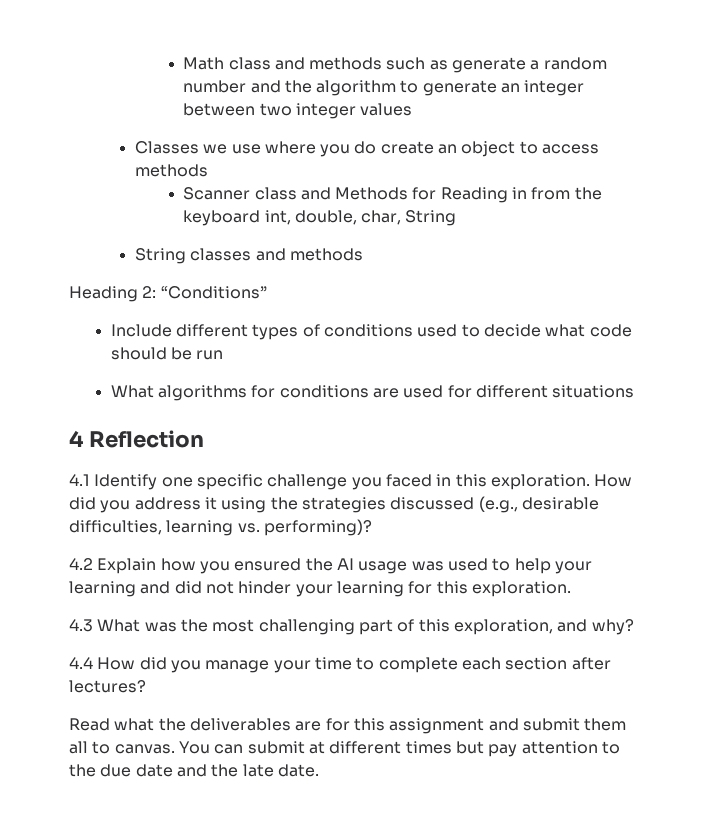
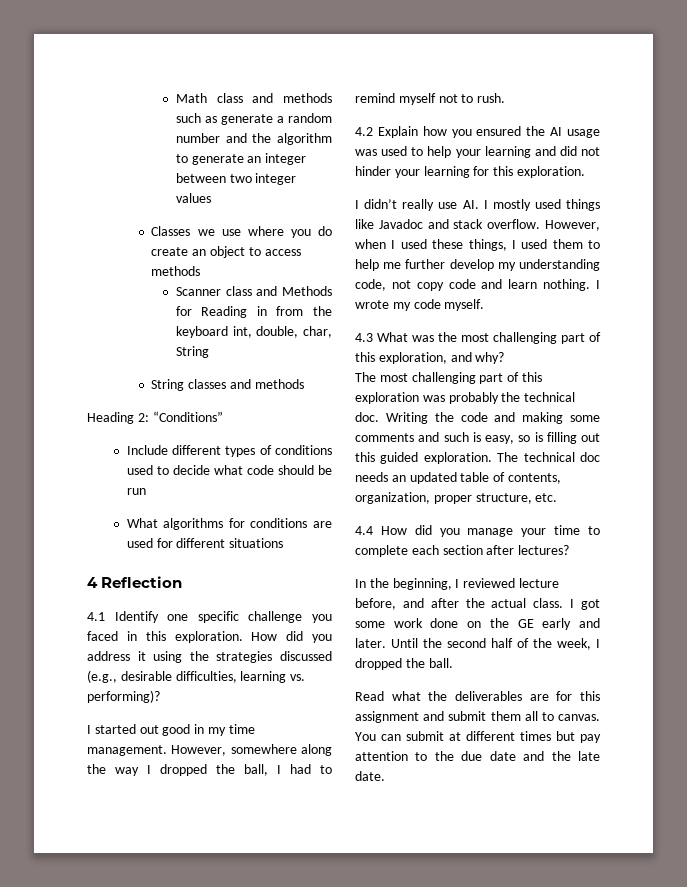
(372, 527) none -> [87,724,255,736] [87,744,332,756] [87,764,332,776] [355,93,506,105] // I started out good in my time management. However, somewhere along the way I dropped the ball, I had to remind myself not to rush.
(571, 589) none -> [355,199,600,211] [355,219,600,231] [355,239,600,251] [355,259,600,271] [355,279,600,291] [355,299,485,311] // I didn’t really use AI. I mostly used things like Javadoc and stack overflow. However, when I used these things, I used them to help me further develop my understanding code, not copy code and learn nothing. I wrote my code myself.
(634, 627) none -> [355,372,542,384] [355,392,576,404] [355,412,600,424] [355,432,600,444] [355,452,600,464] [355,472,561,484] [355,492,558,504] // The most challenging part of this exploration was probably the technical doc. Writing the code and making some comments and such is easy, so is filling out this guided exploration. The technical doc needs an updated table of contents, organization, proper structure, etc.
(146, 686) none -> [355,578,559,590] [355,598,600,610] [355,618,600,630] [355,638,600,650] [355,658,453,670] // In the beginning, I reviewed lecture before, and after the actual class. I got some work done on the GE early and later. Until the second half of the week, I dropped the ball.

